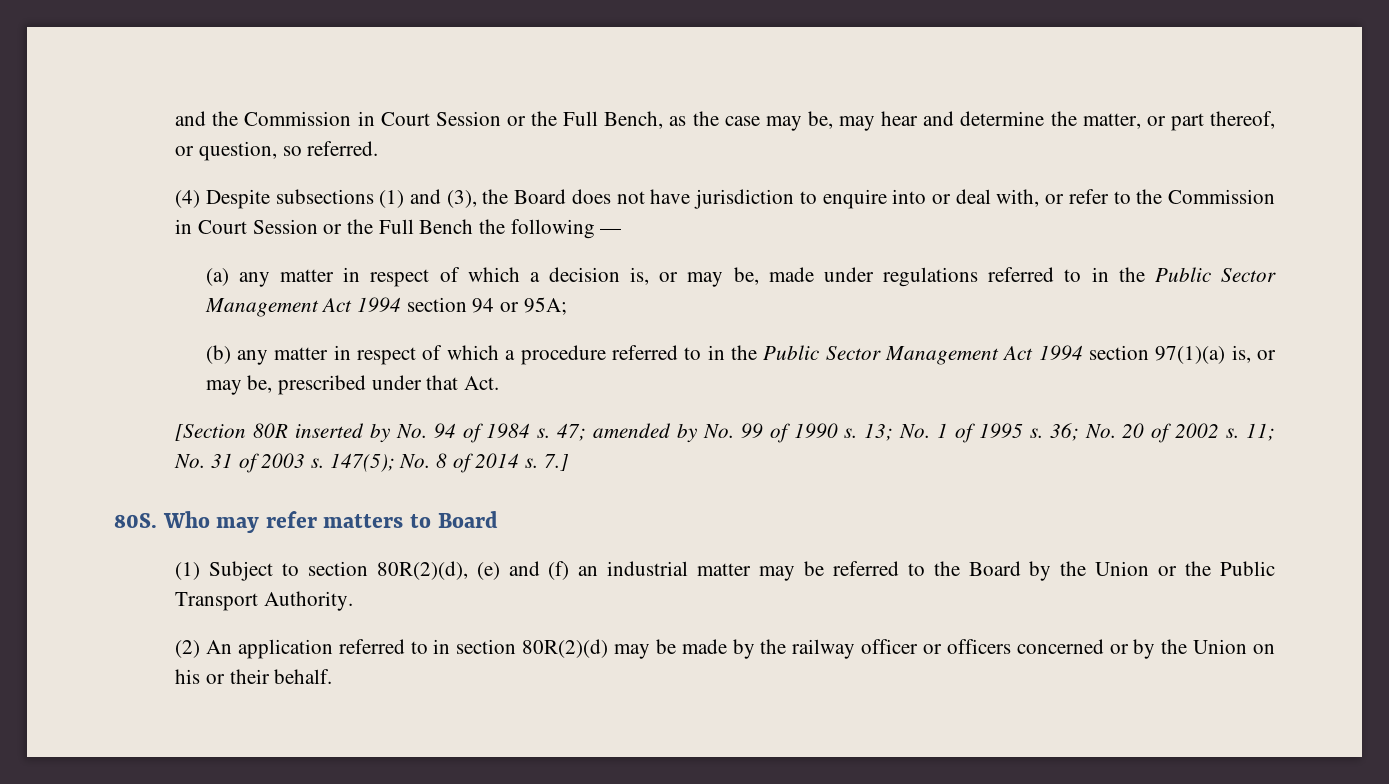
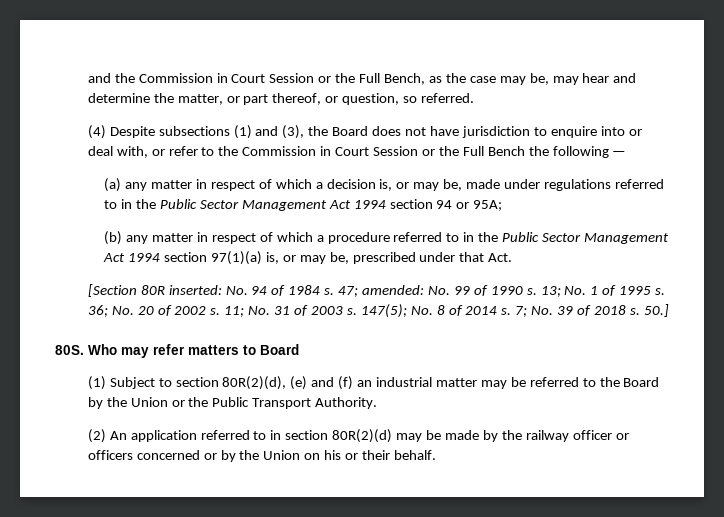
[294,423,390,443] inserted by -> [168,285,222,295] inserted:
[593,423,697,443] amended by -> [362,285,425,295] amended:
[543,454,569,471] 7.] -> [515,304,669,317] 7; No. 39 of 2018 s. 50.]

